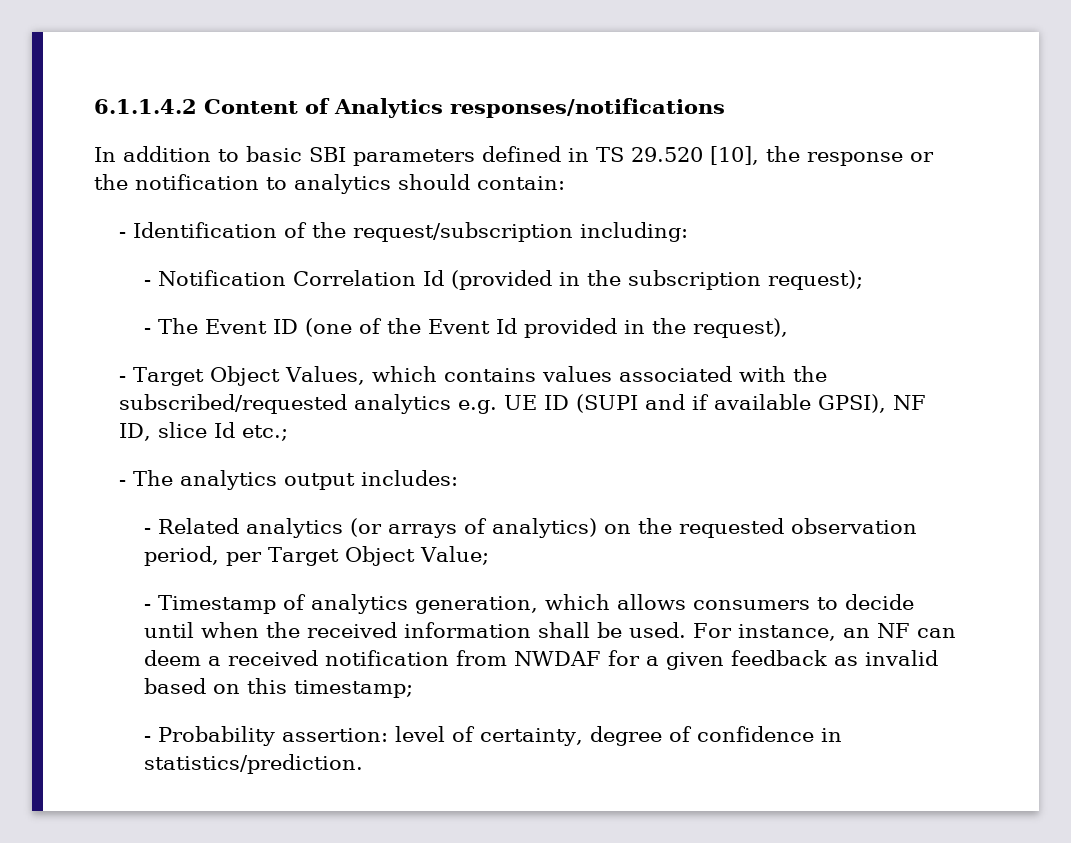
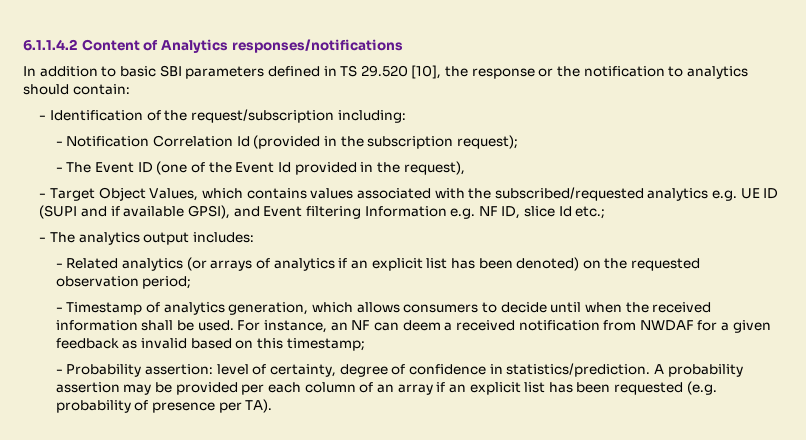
(886, 403) none -> [233,206,476,219] and Event filtering Information e.g.
[491,518,917,538] [143,546,489,566] analytics) on the requested observation period, per Target Object Value; -> [273,257,701,271] [55,276,192,289] analytics if an explicit list has been denoted) on the requested observation period;
(363, 764) none -> [653,364,743,377] [55,381,717,395] [55,399,273,413] A probability assertion may be provided per each column of an array if an explicit list has been requested (e.g. probability of presence per TA).

